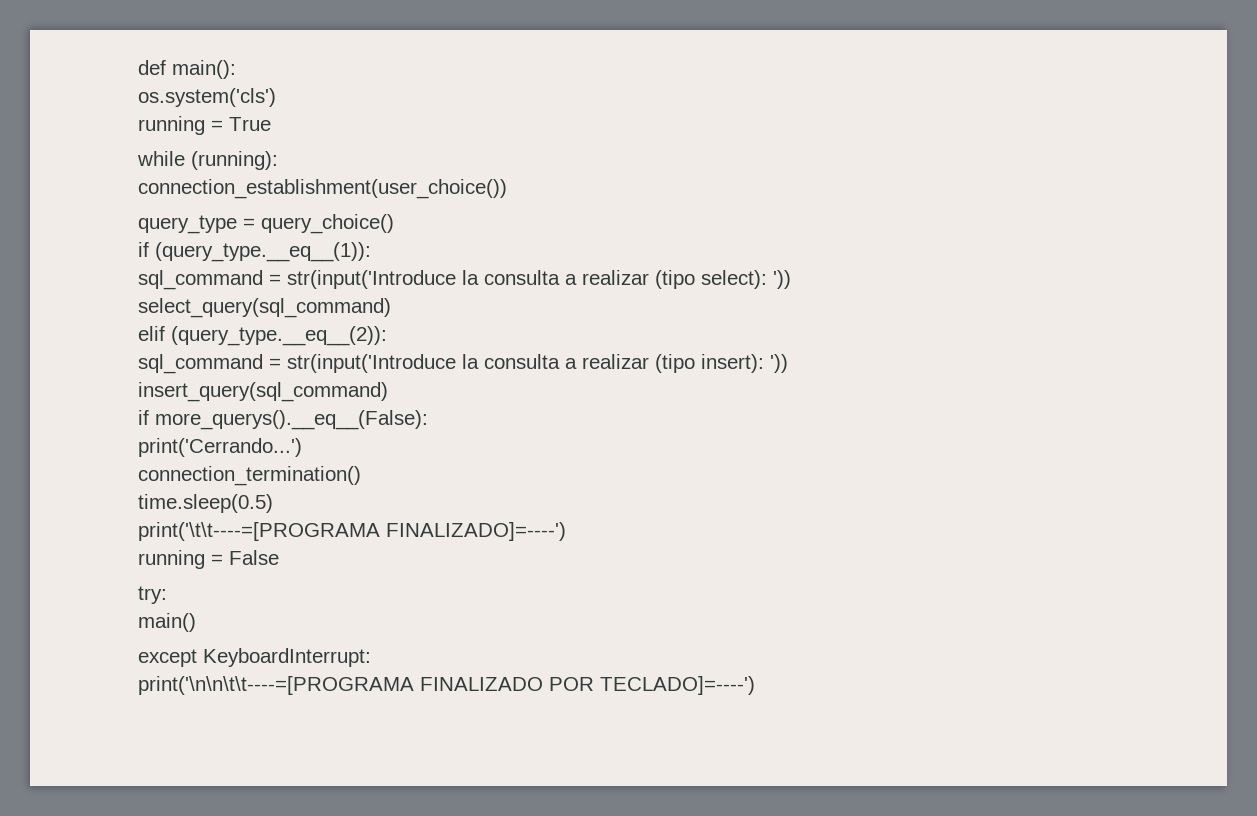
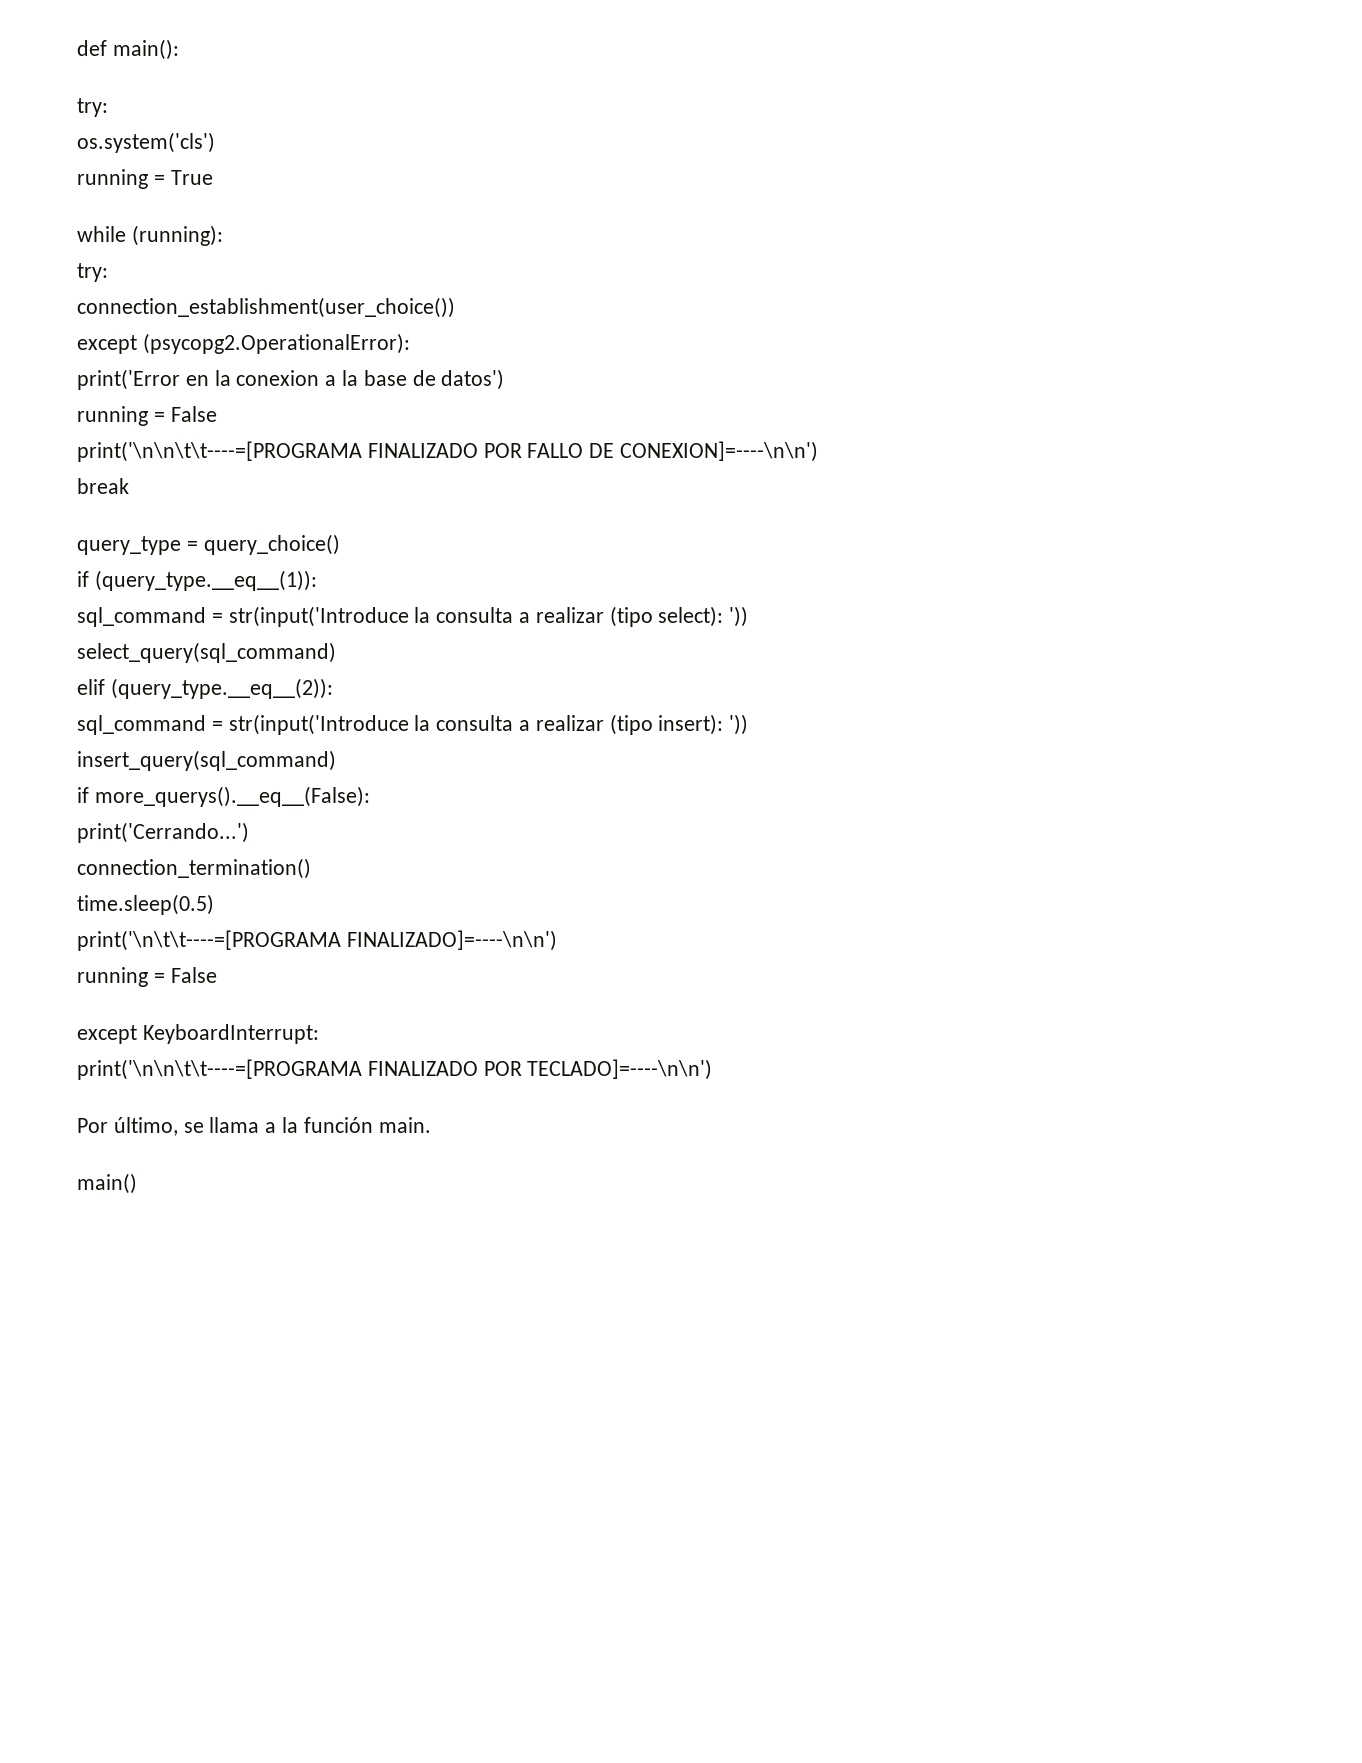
(236, 69) none -> [77,98,108,117] // try:
(278, 160) none -> [77,263,108,282] // try:
(507, 189) none -> [77,333,410,354] [77,369,505,390] [77,406,217,426] [77,441,819,462] [77,478,129,494] // except (psycopg2.OperationalError): // print('Error en la conexion a la base de datos') // running = False // print('\n\n\t\t----=[PROGRAMA FINALIZADO POR FALLO DE CONEXION]=----\n\n') // break
[138,522,566,541] [138,550,279,569] [138,586,167,604] [138,613,196,632] print('\t\t----=[PROGRAMA FINALIZADO]=----') // running = False // try: // main() -> [77,930,557,951] [77,967,217,987] print('\n\t\t----=[PROGRAMA FINALIZADO]=----\n\n') // running = False
[600,676,755,695] TECLADO]=----') -> [527,1059,713,1080] [77,1117,431,1136] [77,1173,137,1194] TECLADO]=----\n\n') // Por último, se llama a la función main. // main()

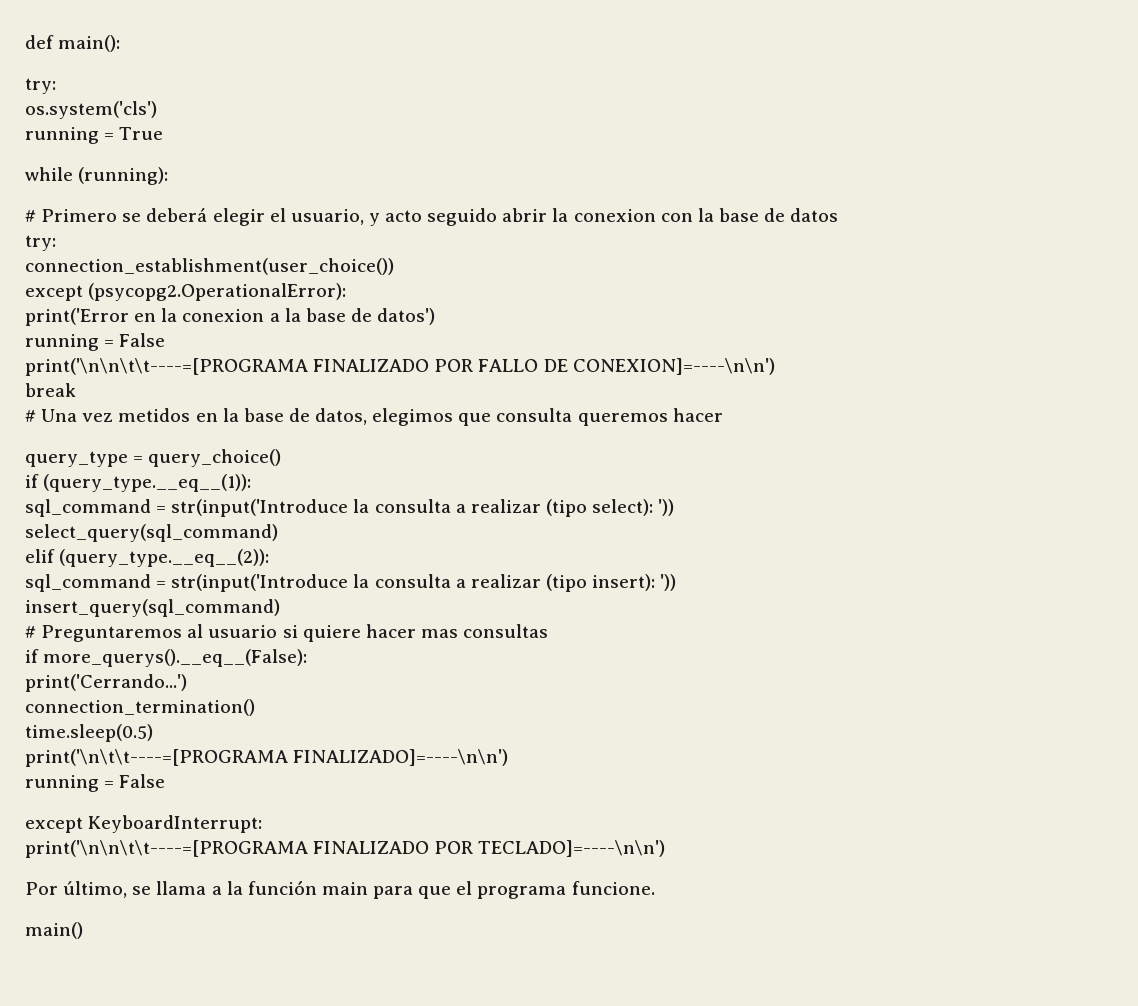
(223, 235) none -> [25,208,839,226] // # Primero se deberá elegir el usuario, y acto seguido abrir la conexion con la base de datos
(129, 486) none -> [25,408,723,426] // # Una vez metidos en la base de datos, elegimos que consulta queremos hacer
(336, 760) none -> [25,624,549,642] // # Preguntaremos al usuario si quiere hacer mas consultas
[378,1117,431,1133] main. -> [321,881,655,899] main para que el programa funcione.

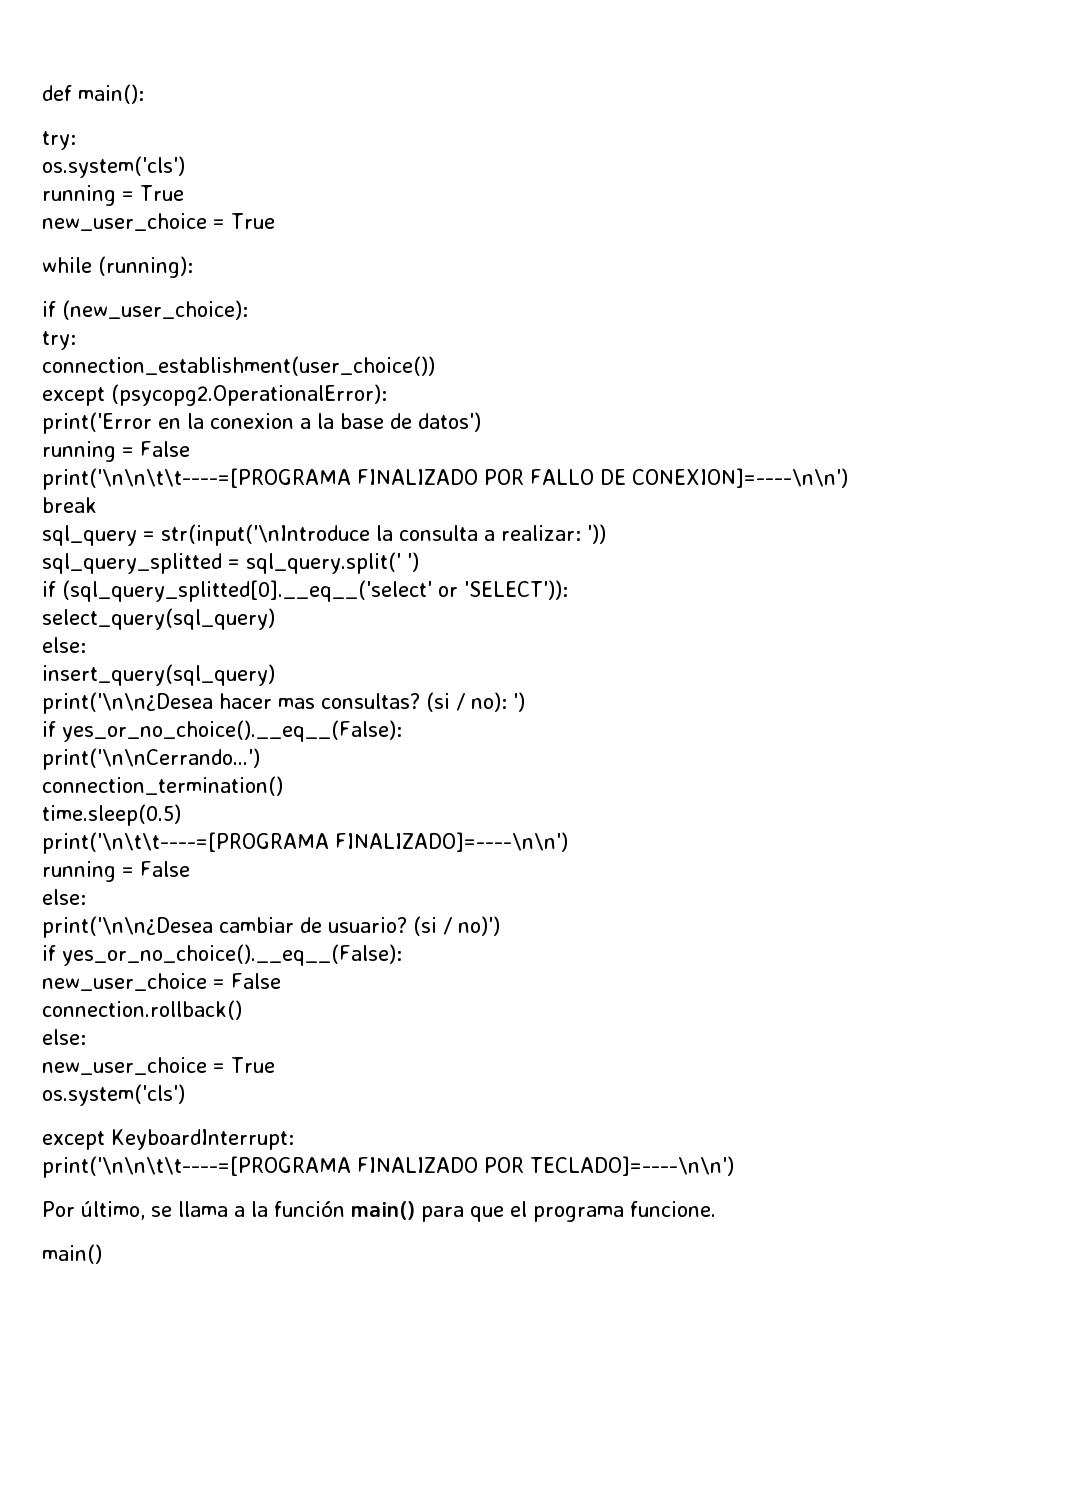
(164, 133) none -> [42,213,275,231] // new_user_choice = True
[25,208,839,226] # Primero se deberá elegir el usuario, y acto seguido abrir la conexion con la base de datos -> [42,300,248,320] if (new_user_choice):
[25,408,723,426] [25,449,282,467] [25,474,252,492] [25,499,675,517] [25,524,278,542] [25,549,270,567] [25,574,677,592] [25,599,280,617] [25,624,549,642] [25,649,308,667] [25,674,187,692] # Una vez metidos en la base de datos, elegimos que consulta queremos hacer // query_type = query_choice() // if (query_type.__eq__(1)): // sql_command = str(input('Introduce la consulta a realizar (tipo select): ')) // select_query(sql_command) // elif (query_type.__eq__(2)): // sql_command = str(input('Introduce la consulta a realizar (tipo insert): ')) // insert_query(sql_command) // # Preguntaremos al usuario si quiere hacer mas consultas // if more_querys().__eq__(False): // print('Cerrando...') -> [42,524,606,546] [42,552,419,574] [42,580,568,602] [42,608,275,630] [42,637,86,653] [42,664,275,686] [42,692,525,714] [42,720,402,742] [42,748,260,770] sql_query = str(input('\nIntroduce la consulta a realizar: ')) // sql_query_splitted = sql_query.split(' ') // if (sql_query_splitted[0].__eq__('select' or 'SELECT')): // select_query(sql_query) // else: // insert_query(sql_query) // print('\n\n¿Desea hacer mas consultas? (si / no): ') // if yes_or_no_choice().__eq__(False): // print('\n\nCerrando...')
(166, 781) none -> [42,889,86,905] [42,916,500,938] [42,944,402,966] [42,973,281,991] [42,1000,242,1020] [42,1029,86,1045] [42,1057,275,1075] [42,1084,185,1106] // else: // print('\n\n¿Desea cambiar de usuario? (si / no)') // if yes_or_no_choice().__eq__(False): // new_user_choice = False // connection.rollback() // else: // new_user_choice = True // os.system('cls')
[321,882,368,895] main -> [351,1201,415,1220] main()

